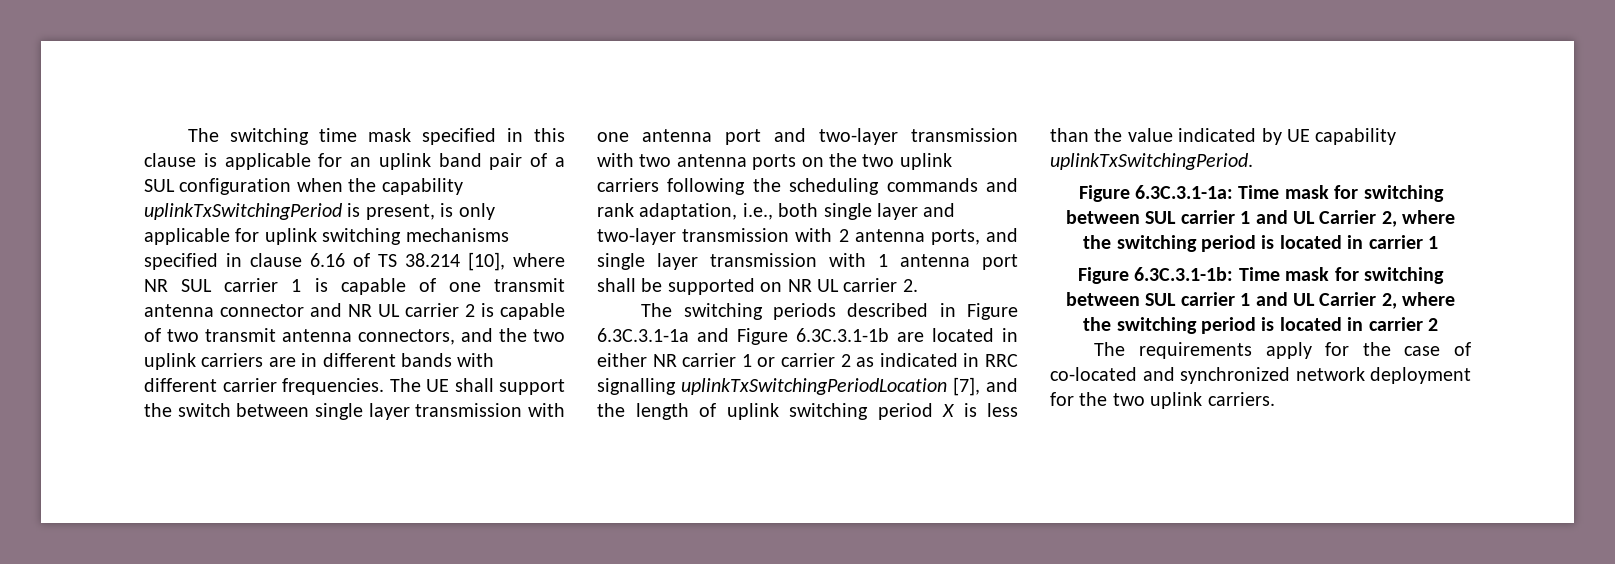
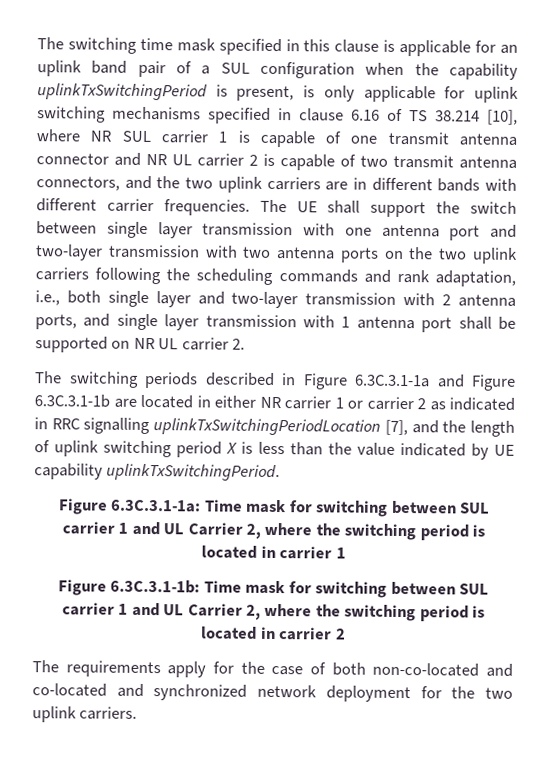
(1471, 349) none -> [331,662,513,677] both non-co-located and

